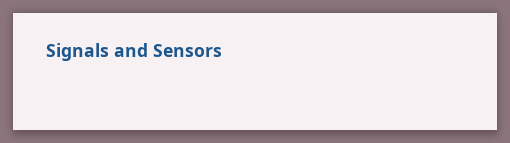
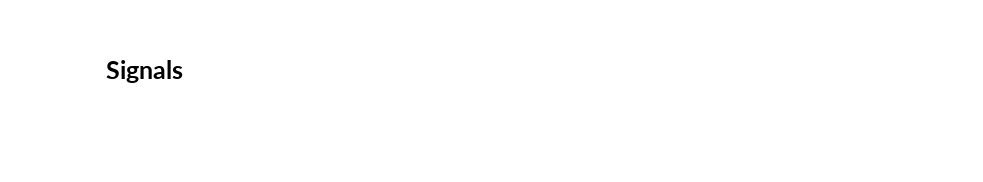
[114,43,222,57] and Sensors -> (183, 71) none

